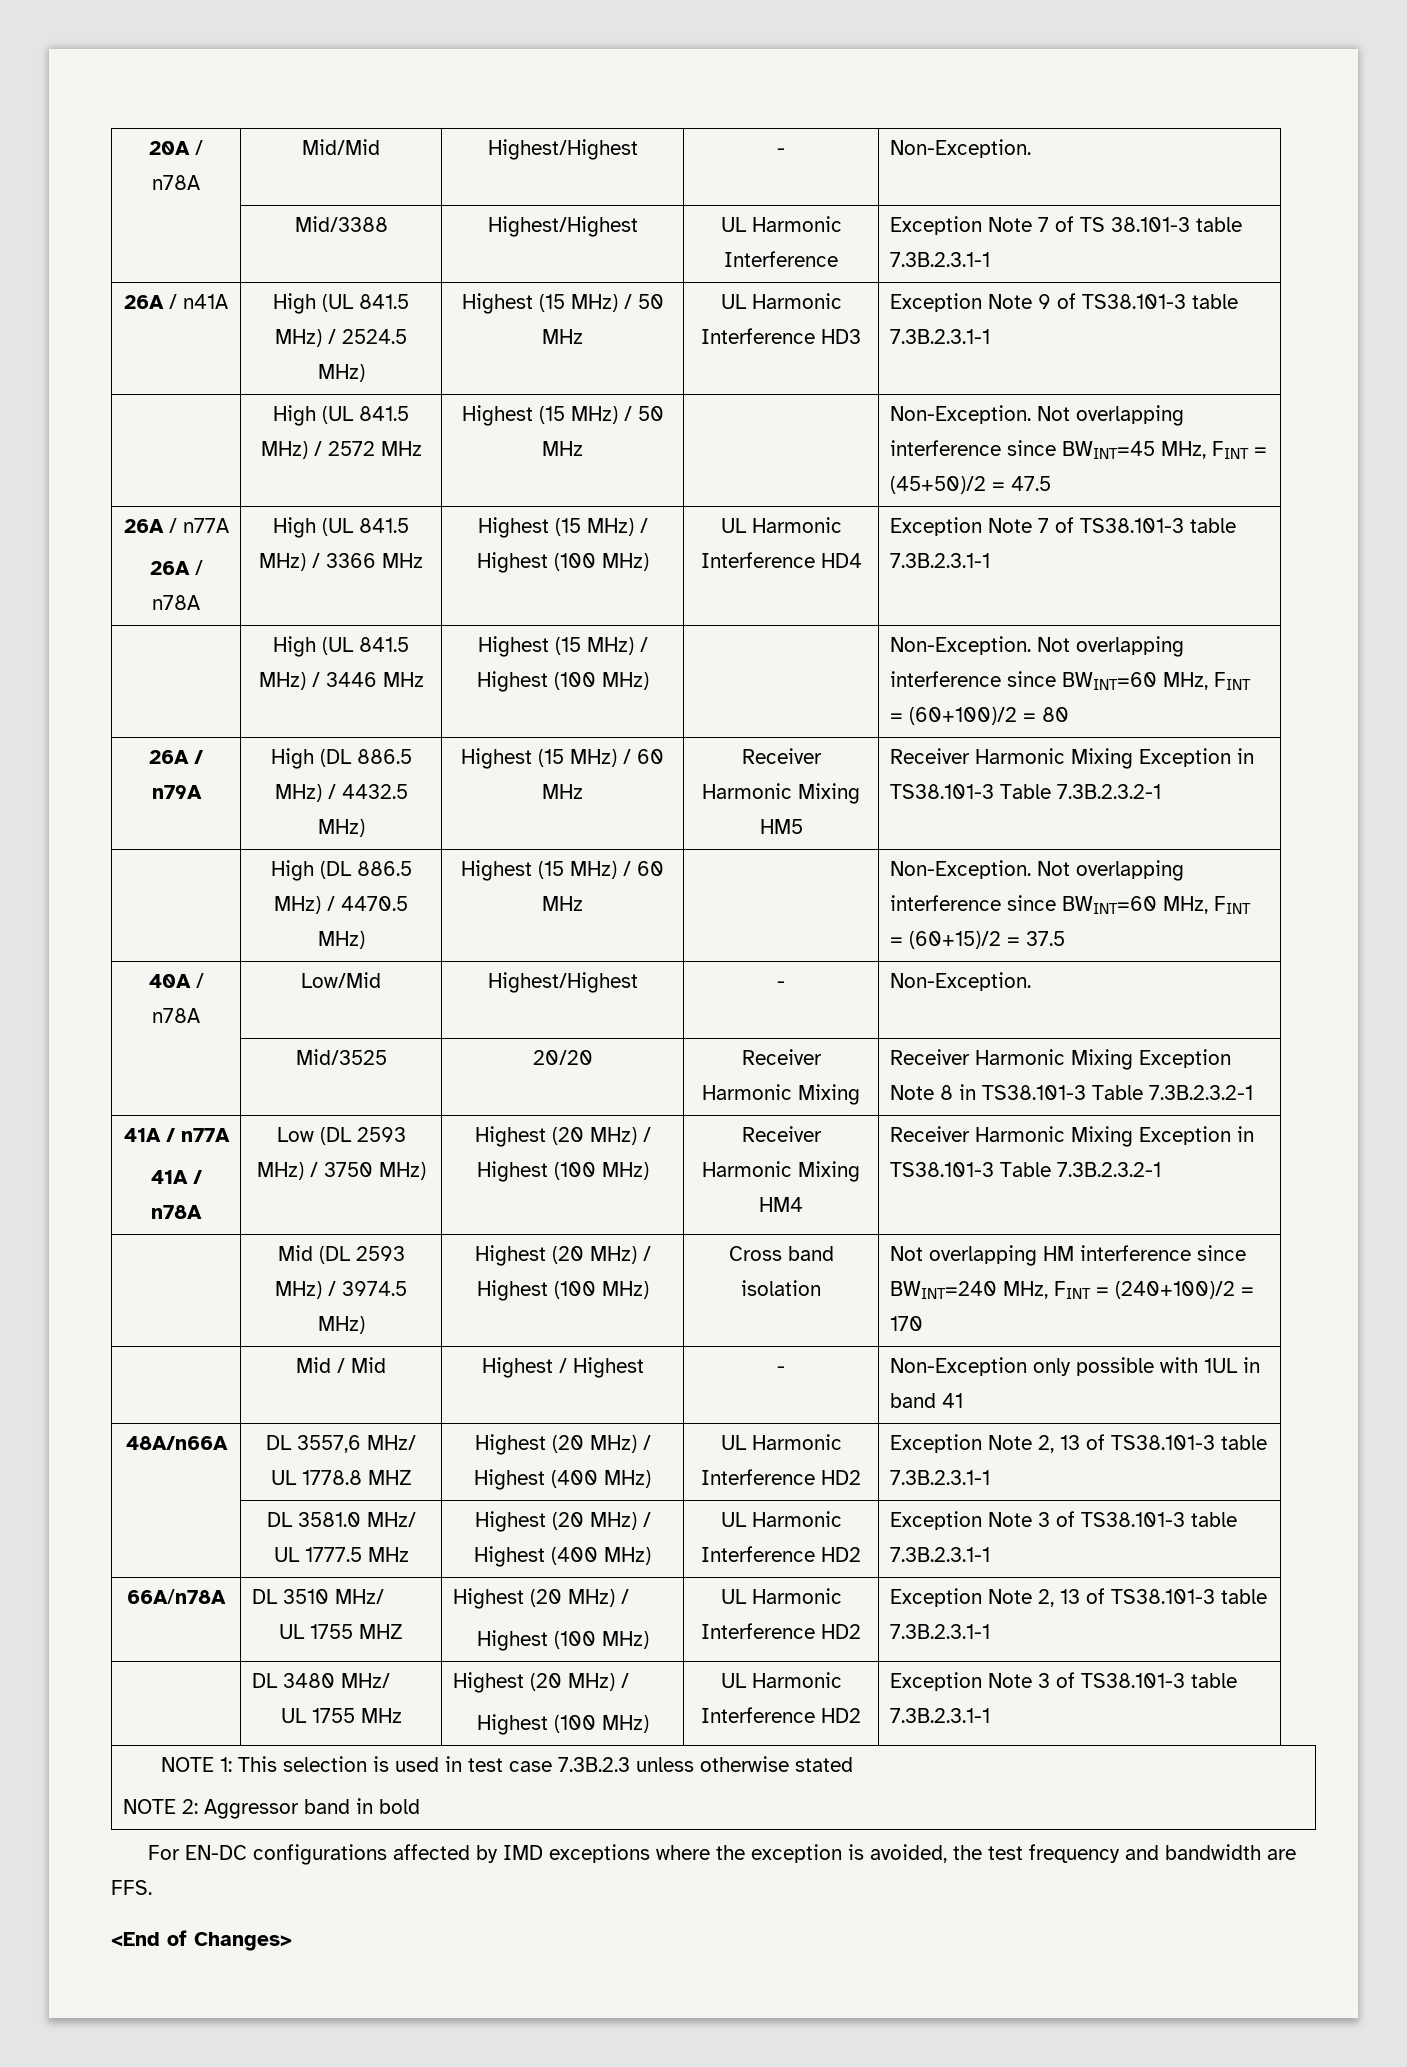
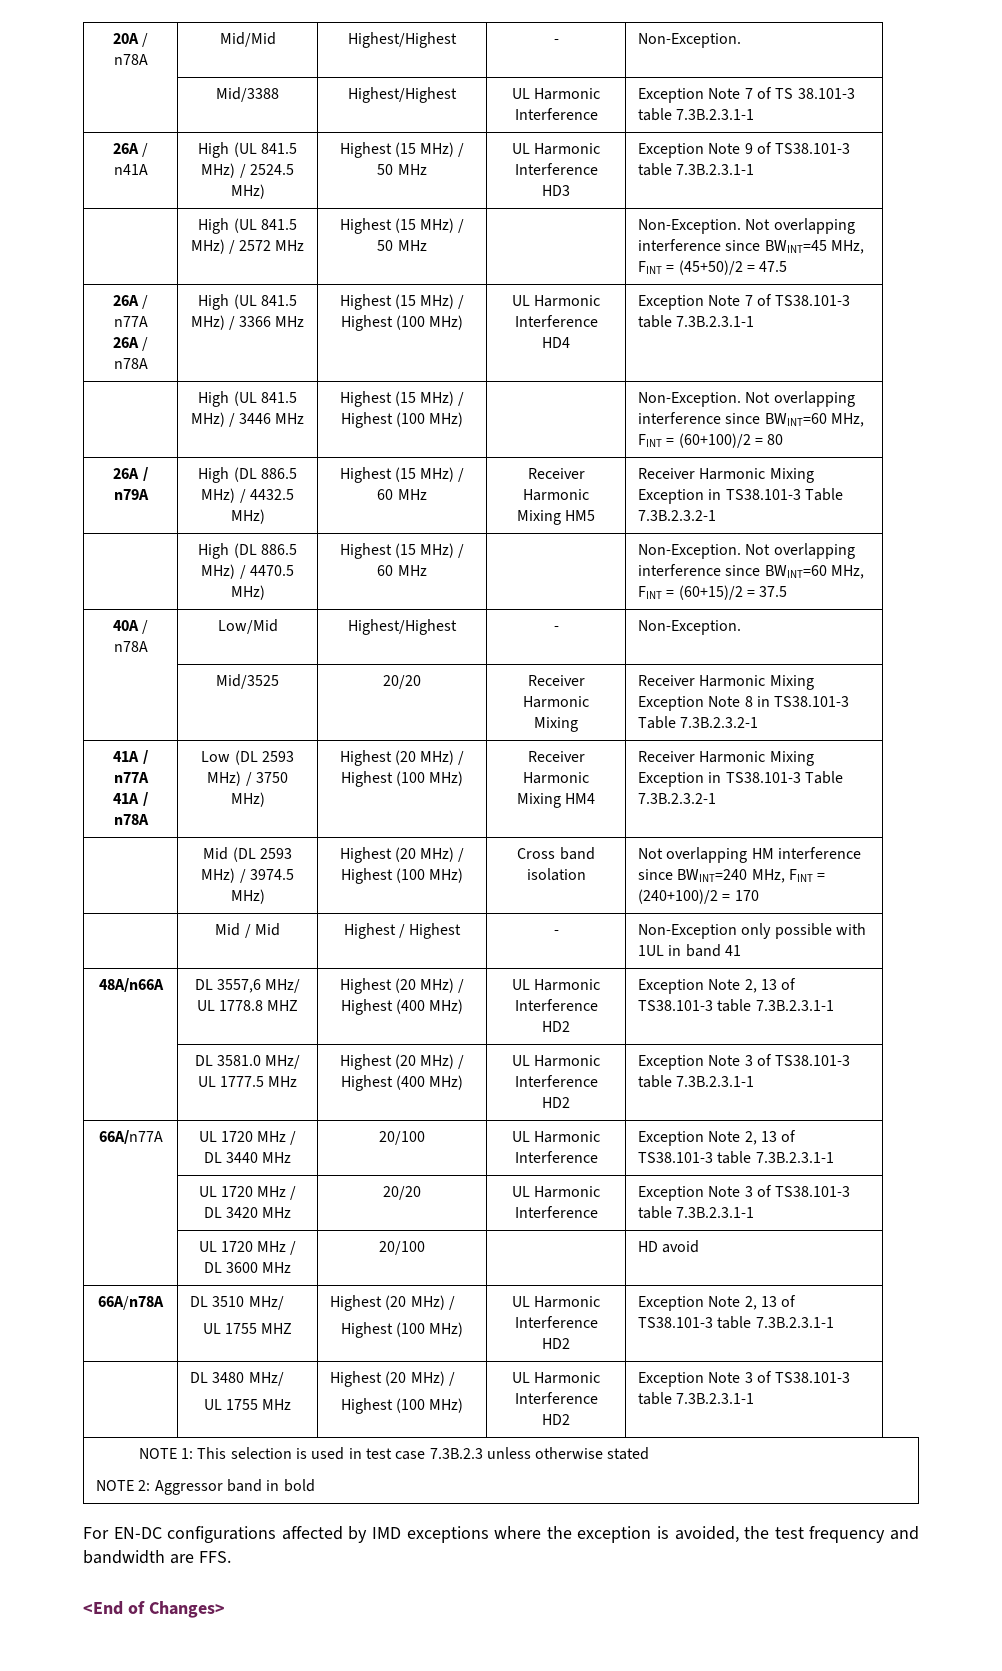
(991, 1554) none -> [98,1130,163,1144] [198,1131,297,1145] [203,1152,292,1163] [379,1131,425,1145] [511,1131,601,1143] [514,1151,598,1163] [638,1130,797,1146] [638,1151,834,1164] [198,1186,297,1200] [203,1207,292,1218] [383,1186,421,1200] [511,1186,601,1198] [514,1206,598,1218] [638,1185,851,1201] [638,1206,755,1219] [198,1241,297,1255] [203,1262,292,1273] [379,1241,425,1255] [638,1240,700,1253] // 66A/n77A | UL 1720 MHz / DL 3440 MHz | 20/100 | UL Harmonic Interference | Exception Note 2, 13 of TS38.101-3 table 7.3B.2.3.1-1 // | UL 1720 MHz / DL 3420 MHz | 20/20 | UL Harmonic Interference | Exception Note 3 of TS38.101-3 table 7.3B.2.3.1-1 // | UL 1720 MHz / DL 3600 MHz | 20/100 | | HD avoid

